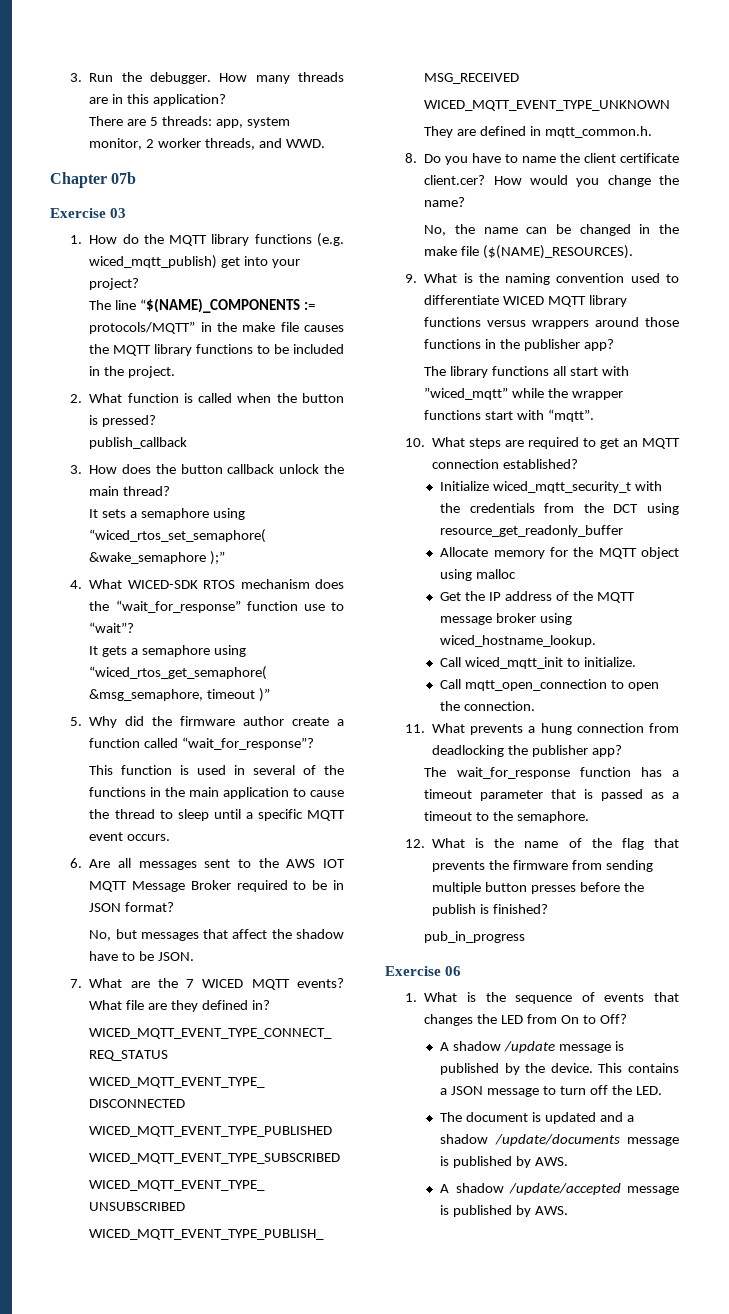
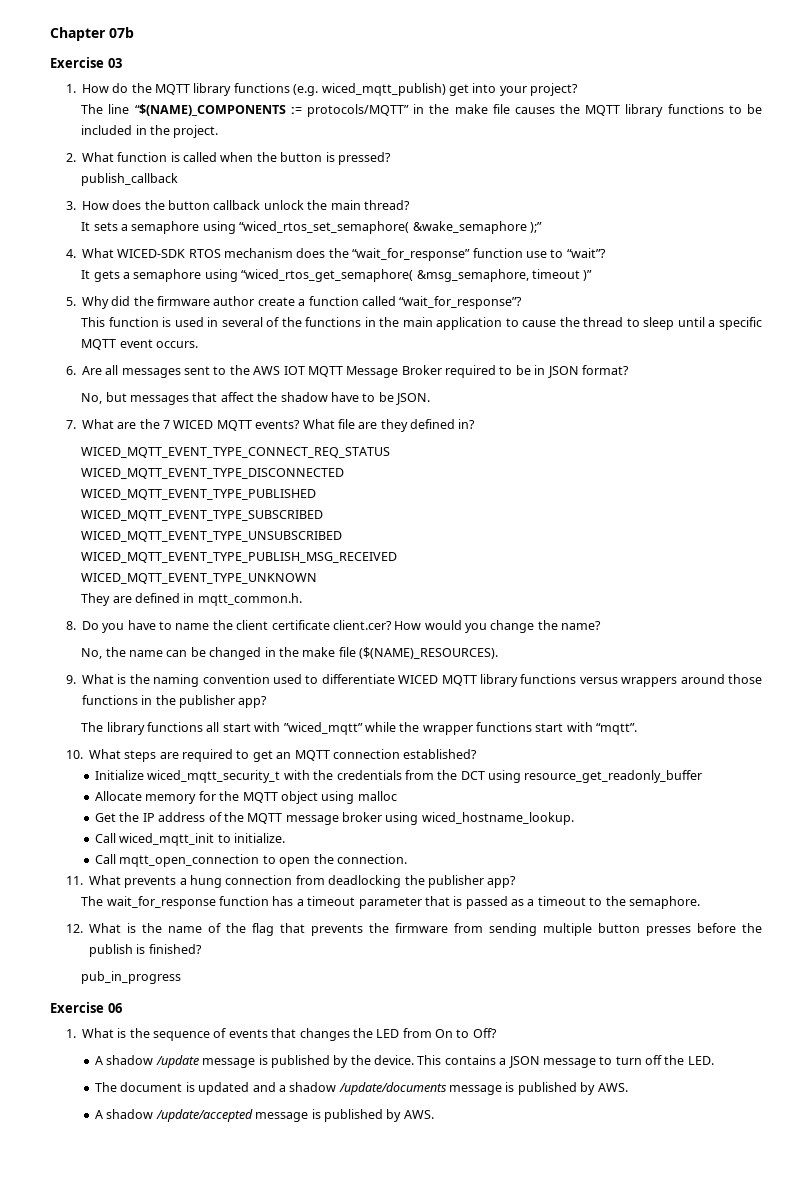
[69,72,344,84] [89,94,227,106] [89,116,291,128] [89,138,326,150] 3. Run the debugger. How many threads are in this application? // There are 5 threads: app, system monitor, 2 worker threads, and WWD. // -> (50, 34) none

